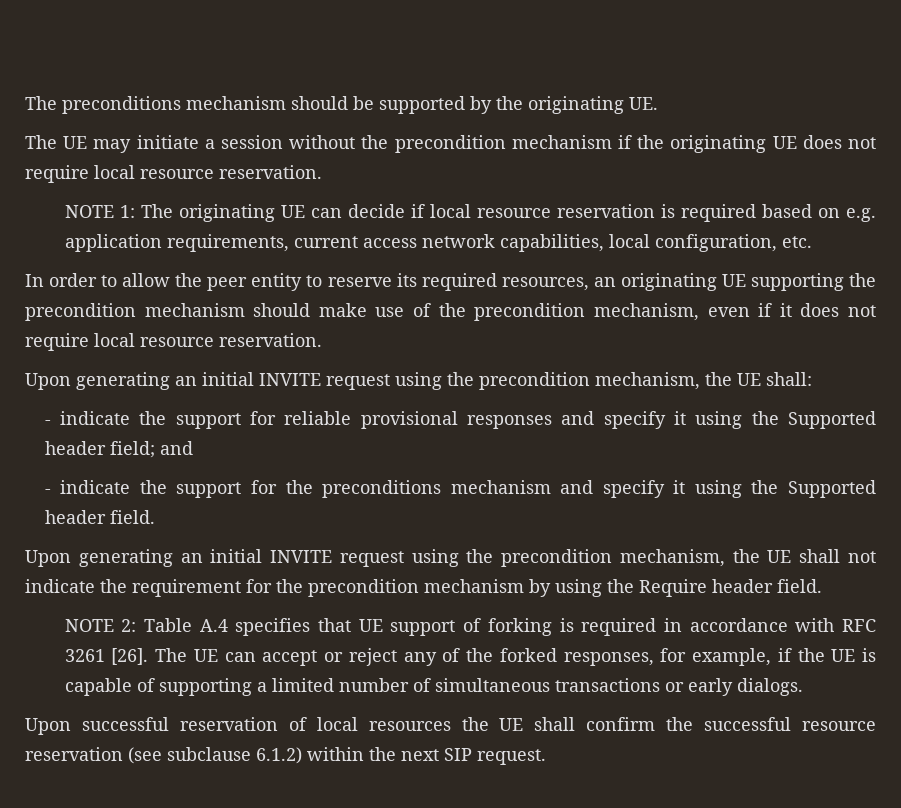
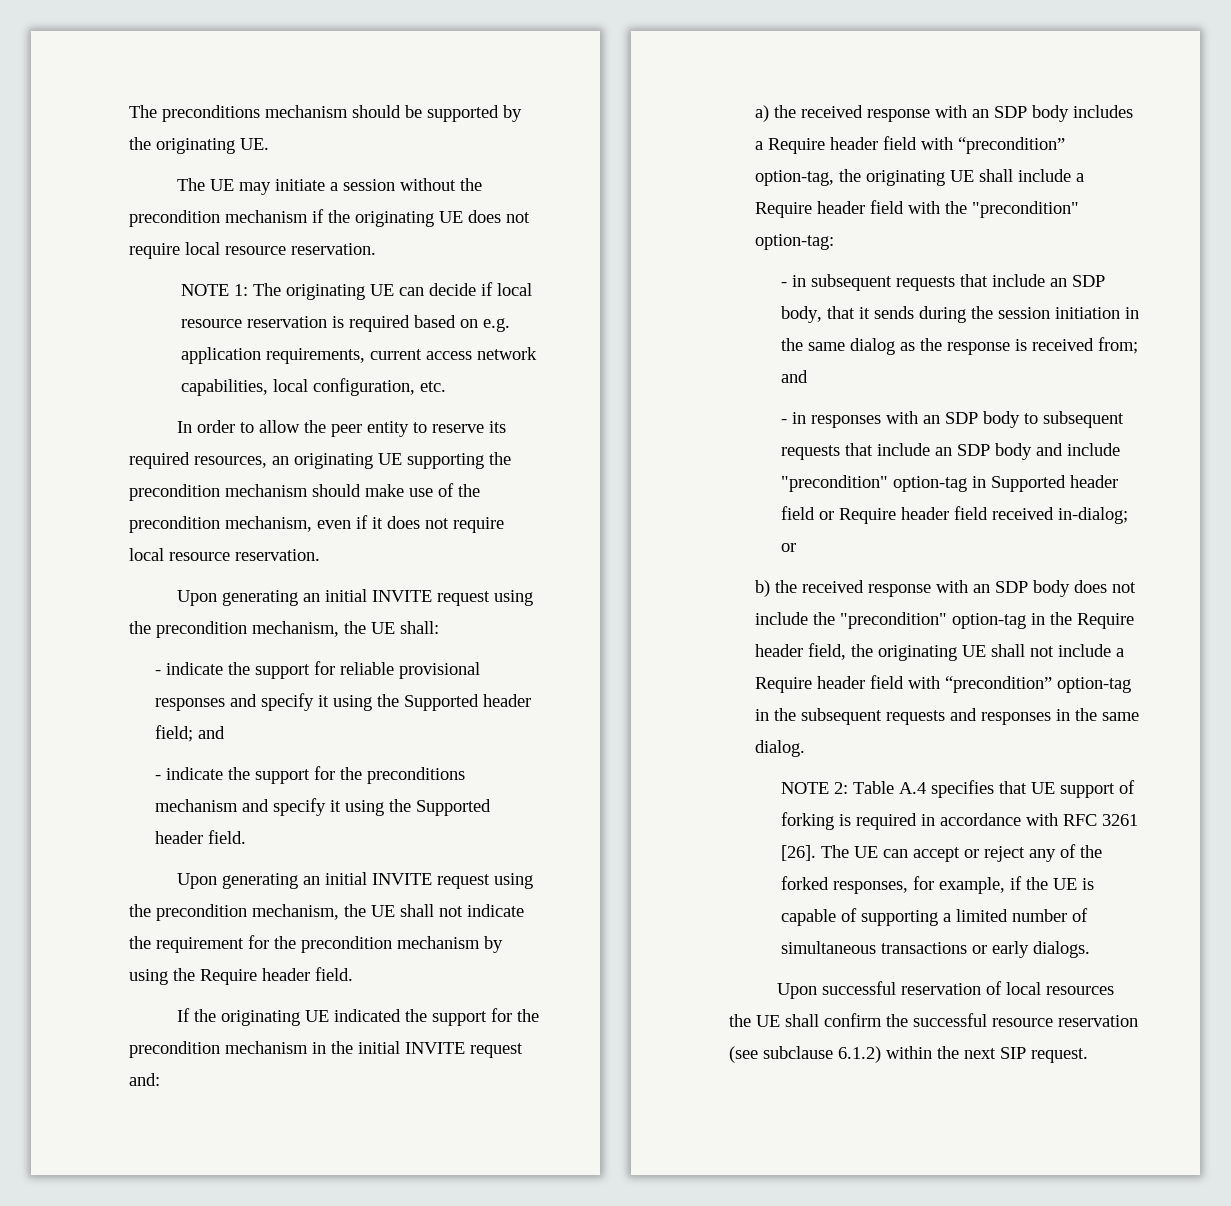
(822, 586) none -> [177,1008,540,1026] [129,1041,523,1058] [129,1073,160,1086] [754,105,1133,122] [754,136,1065,154] [754,169,1084,186] [754,200,1079,218] [754,234,834,250] [780,274,1105,291] [780,306,1139,323] [780,337,1138,355] [780,370,808,383] [780,411,1124,428] [780,443,1120,460] [780,475,1118,492] [780,506,1128,524] [780,543,796,552] [754,580,1136,597] [754,612,1134,629] [754,643,1124,661] [754,675,1131,693] [754,708,1139,725] [754,740,805,757] // If the originating UE indicated the support for the precondition mechanism in the initial INVITE request and: // a) the received response with an SDP body includes a Require header field with “precondition” option-tag, the originating UE shall include a Require header field with the "precondition" option-tag: // - in subsequent requests that include an SDP body, that it sends during the session initiation in the same dialog as the response is received from; and // - in responses with an SDP body to subsequent requests that include an SDP body and include "precondition" option-tag in Supported header field or Require header field received in-dialog; or // b) the received response with an SDP body does not include the "precondition" option-tag in the Require header field, the originating UE shall not include a Require header field with “precondition” option-tag in the subsequent requests and responses in the same dialog.

